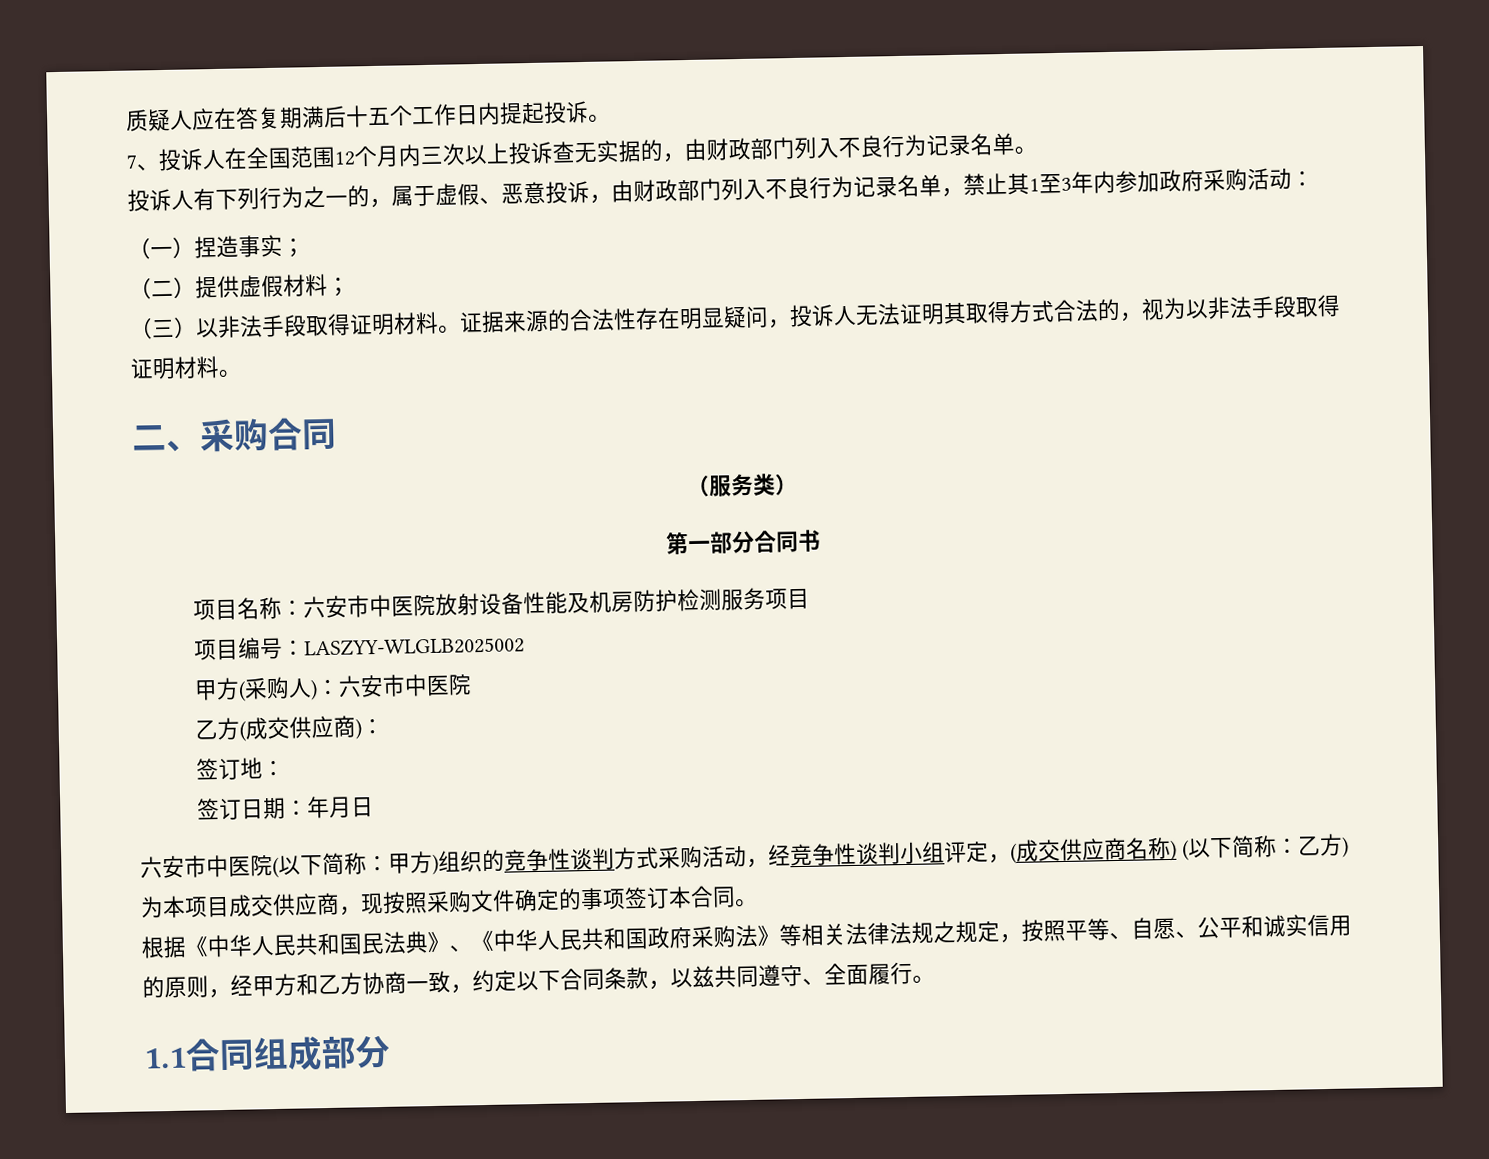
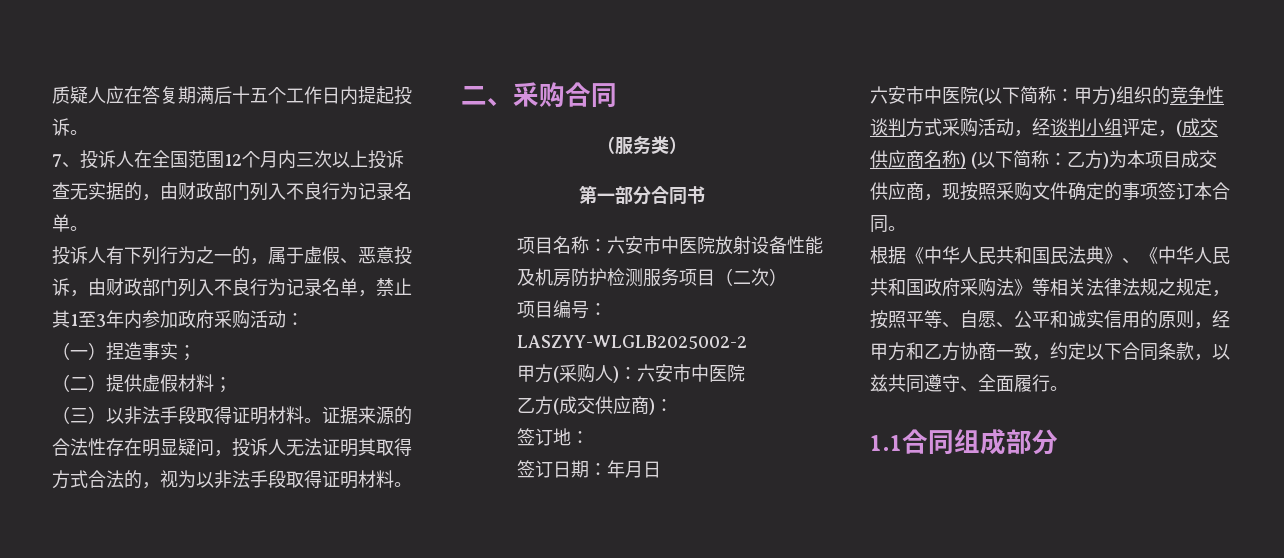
(811, 599) none -> [714,268,787,286] （二次）
[304,636,526,657] LASZYY-WLGLB2025002 -> [516,335,747,349] LASZYY-WLGLB2025002-2
[790,842,857,867] 竞争性 -> (1050, 127) none

